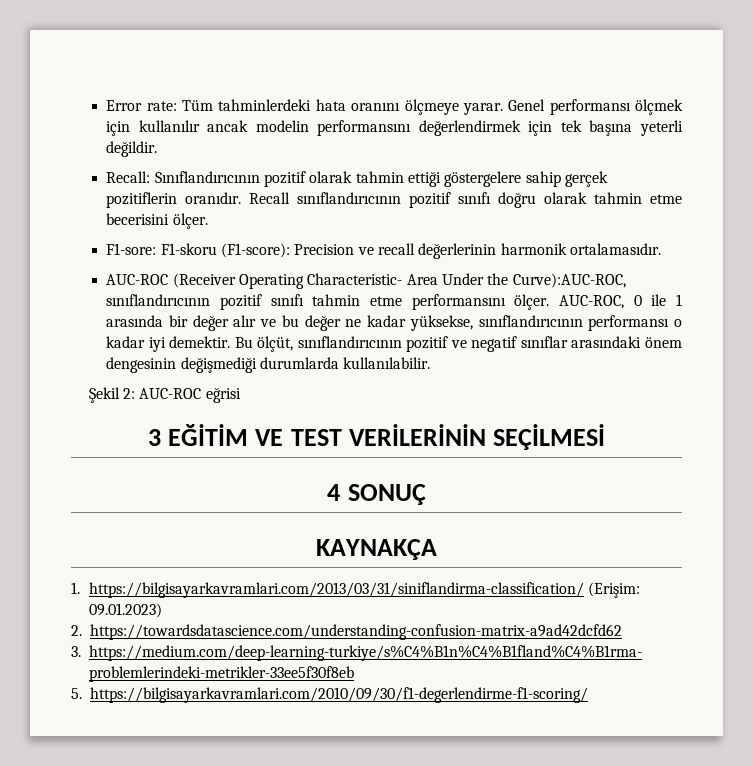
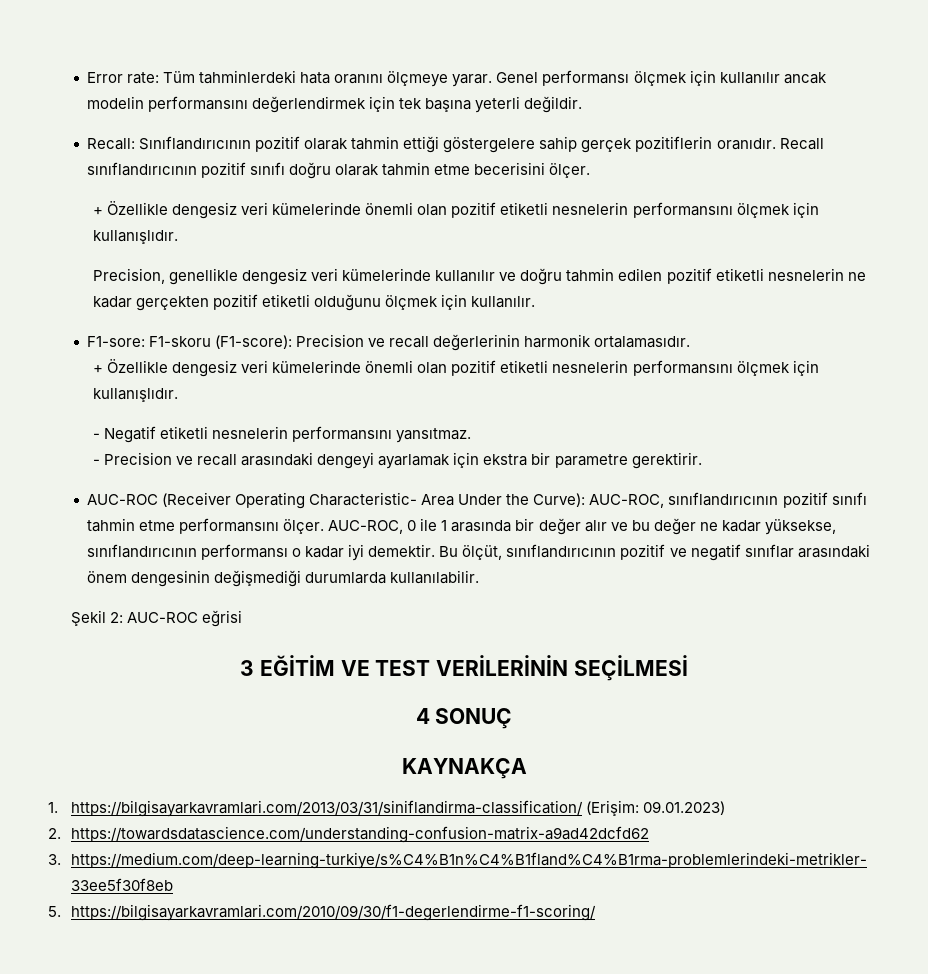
(208, 221) none -> [93,201,819,219] [93,230,179,244] [93,268,866,285] [93,294,536,311] // + Özellikle dengesiz veri kümelerinde önemli olan pozitif etiketli nesnelerin performansını ölçmek için kullanışlıdır. // Precision, genellikle dengesiz veri kümelerinde kullanılır ve doğru tahmin edilen pozitif etiketli nesnelerin ne kadar gerçekten pozitif etiketli olduğunu ölçmek için kullanılır.
(661, 249) none -> [93,359,819,377] [93,388,179,402] [93,426,472,443] [93,452,702,469] // + Özellikle dengesiz veri kümelerinde önemli olan pozitif etiketli nesnelerin performansını ölçmek için kullanışlıdır. // - Negatif etiketli nesnelerin performansını yansıtmaz. // - Precision ve recall arasındaki dengeyi ayarlamak için ekstra bir parametre gerektirir.
[512,273,626,288] Curve):AUC-ROC, -> [533,493,665,508] Curve): AUC-ROC,

